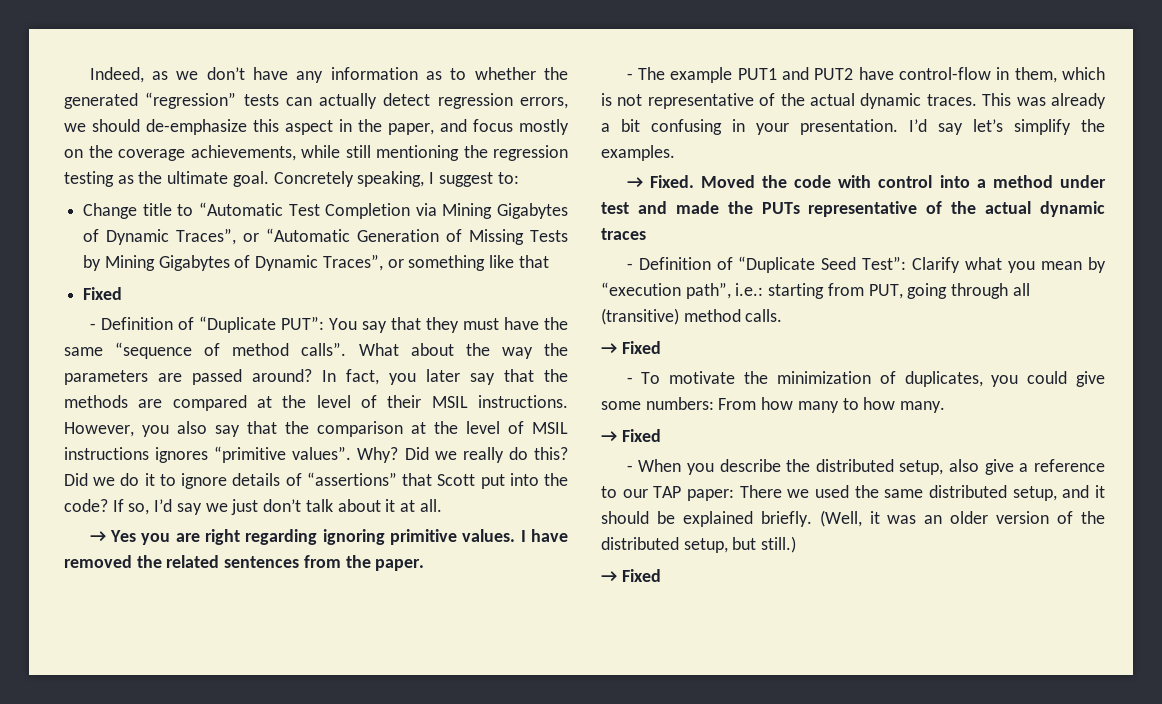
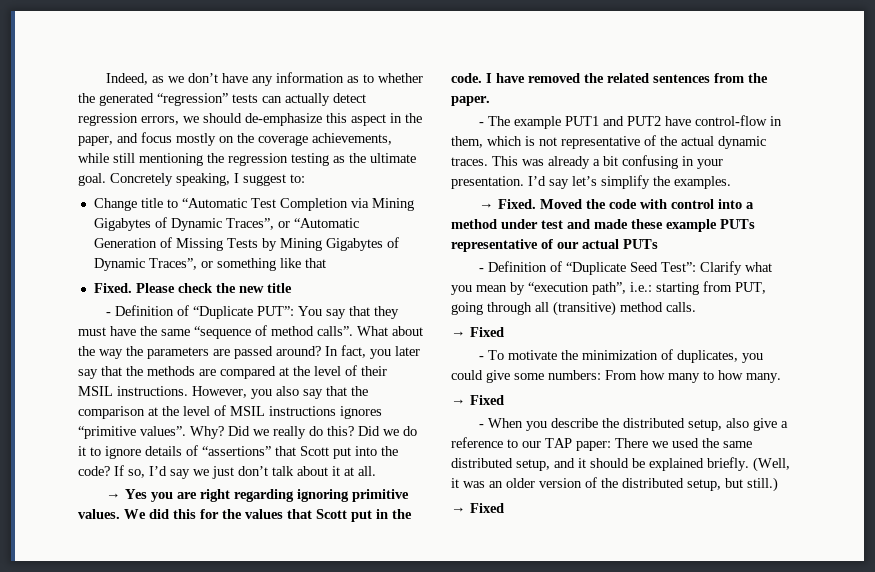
[83,287,123,300] Fixed -> [93,283,292,293] Fixed. Please check the new title
(516, 535) none -> [124,509,412,522] [451,73,482,83] We did this for the values that Scott put in the code.
[727,201,753,214] the -> [631,219,717,232] these example
[951,201,1105,217] [601,228,646,240] the actual dynamic traces -> [557,239,658,249] our actual PUTs

